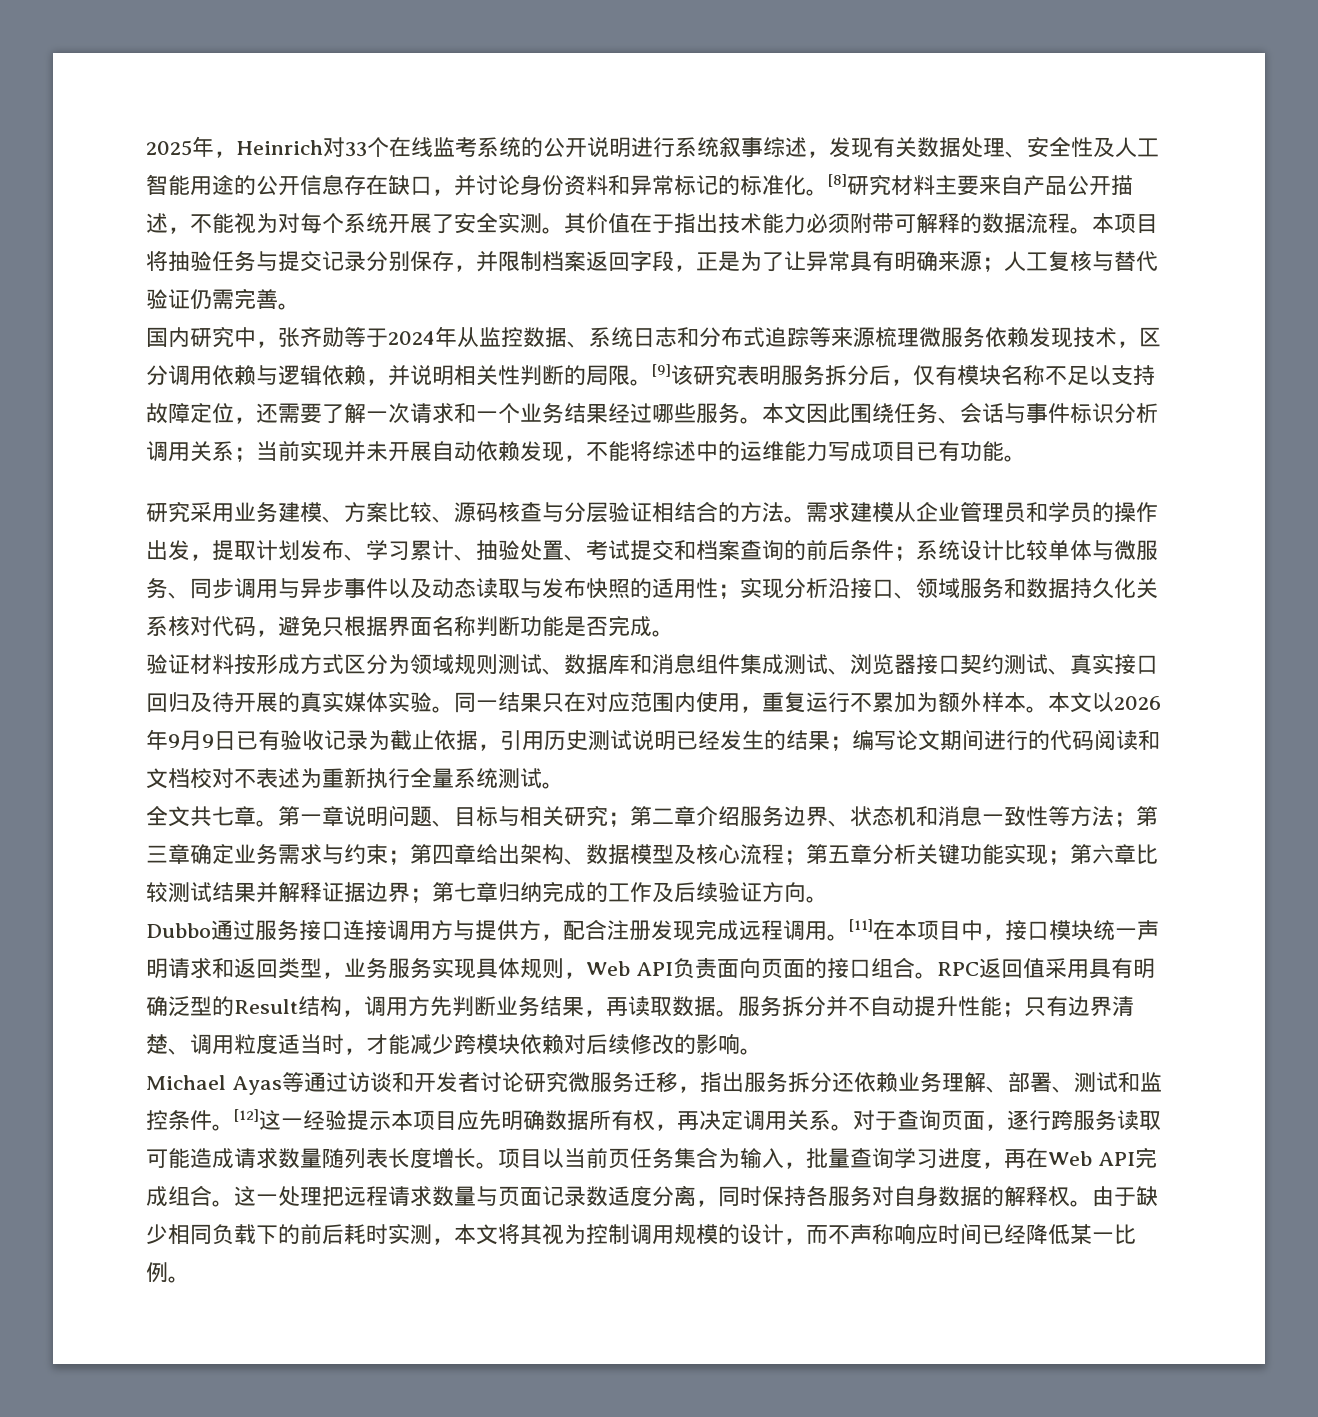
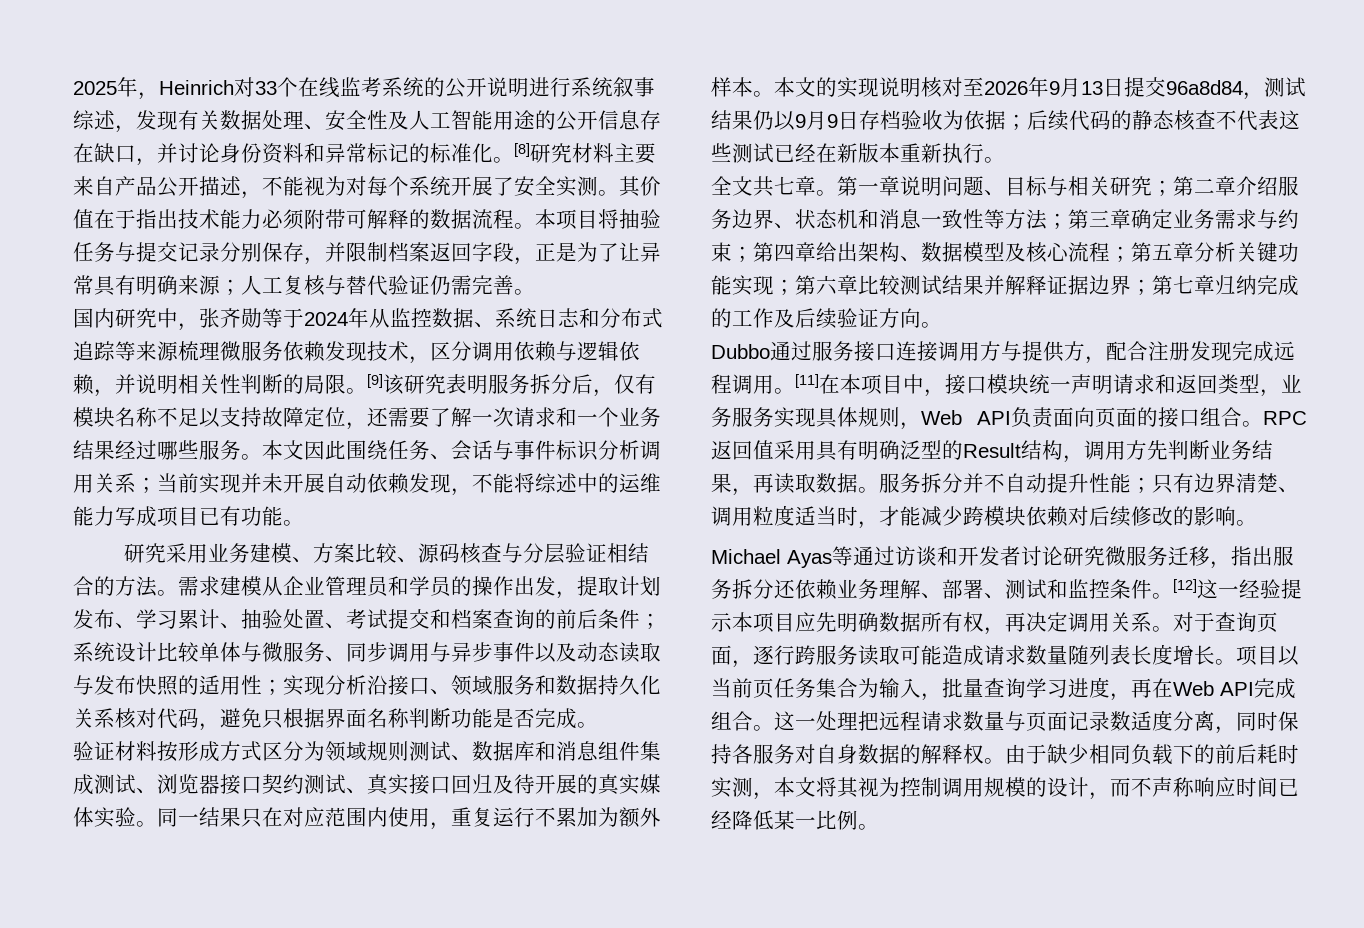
[1092,692,1161,712] [146,729,1160,751] [146,768,542,789] 以2026年9月9日已有验收记录为截止依据，引用历史测试说明已经发生的结果；编写论文期间进行的代码阅读和文档校对不表述为重新执行全量系统测试 -> [816,77,1306,100] [711,110,1300,131] [711,143,984,164] 的实现说明核对至2026年9月13日提交96a8d84，测试结果仍以9月9日存档验收为依据；后续代码的静态核查不代表这些测试已经在新版本重新执行

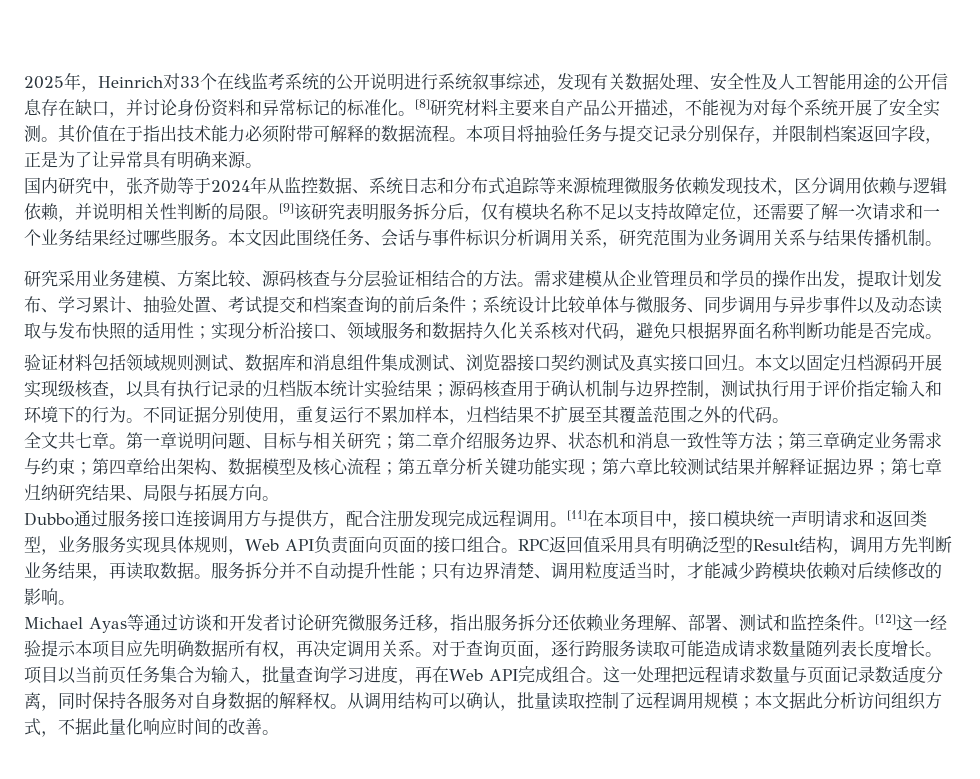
[220,275,514,296] ；人工复核与替代验证仍需完善 -> (246, 159) none
[136,473,661,496] [73,506,283,527] ；当前实现并未开展自动依赖发现，不能将综述中的运维能力写成项目已有功能 -> [602,229,925,248] ，研究范围为业务调用关系与结果传播机制
[157,741,325,762] 按形成方式区分为 -> [92,354,126,371] 包括
[346,788,367,794] 、 -> [619,354,636,371] 及
[493,774,661,795] [73,807,388,828] 及待开展的真实媒体实验。同一结果只在对应范围内 -> [738,354,942,372] [24,380,942,399] [24,406,245,423] 。本文以固定归档源码开展实现级核查，以具有执行记录的归档版本统计实验结果；源码核查用于确认机制与边界控制，测试执行用于评价指定输入和环境下的行为。不同证据分别
[598,807,661,828] [711,77,1306,100] [711,110,1300,131] [711,143,984,164] 为额外样本。本文的实现说明核对至2026年9月13日提交96a8d84，测试结果仍以9月9日存档验收为依据；后续代码的静态核查不代表这些测试已经在新版本重新执行 -> [415,405,772,425] 样本，归档结果不扩展至其覆盖范围之外的代码
[1257,275,1299,296] [711,308,879,329] 完成的工作及后续验证 -> [58,484,228,501] 研究结果、局限与拓展
[1005,744,1299,765] [711,777,1299,800] [711,810,858,830] 由于缺少相同负载下的前后耗时实测，本文将其视为控制调用规模的设计，而不声称响应时间已经降低某一比例 -> [347,692,942,711] [24,718,262,737] 从调用结构可以确认，批量读取控制了远程调用规模；本文据此分析访问组织方式，不据此量化响应时间的改善

